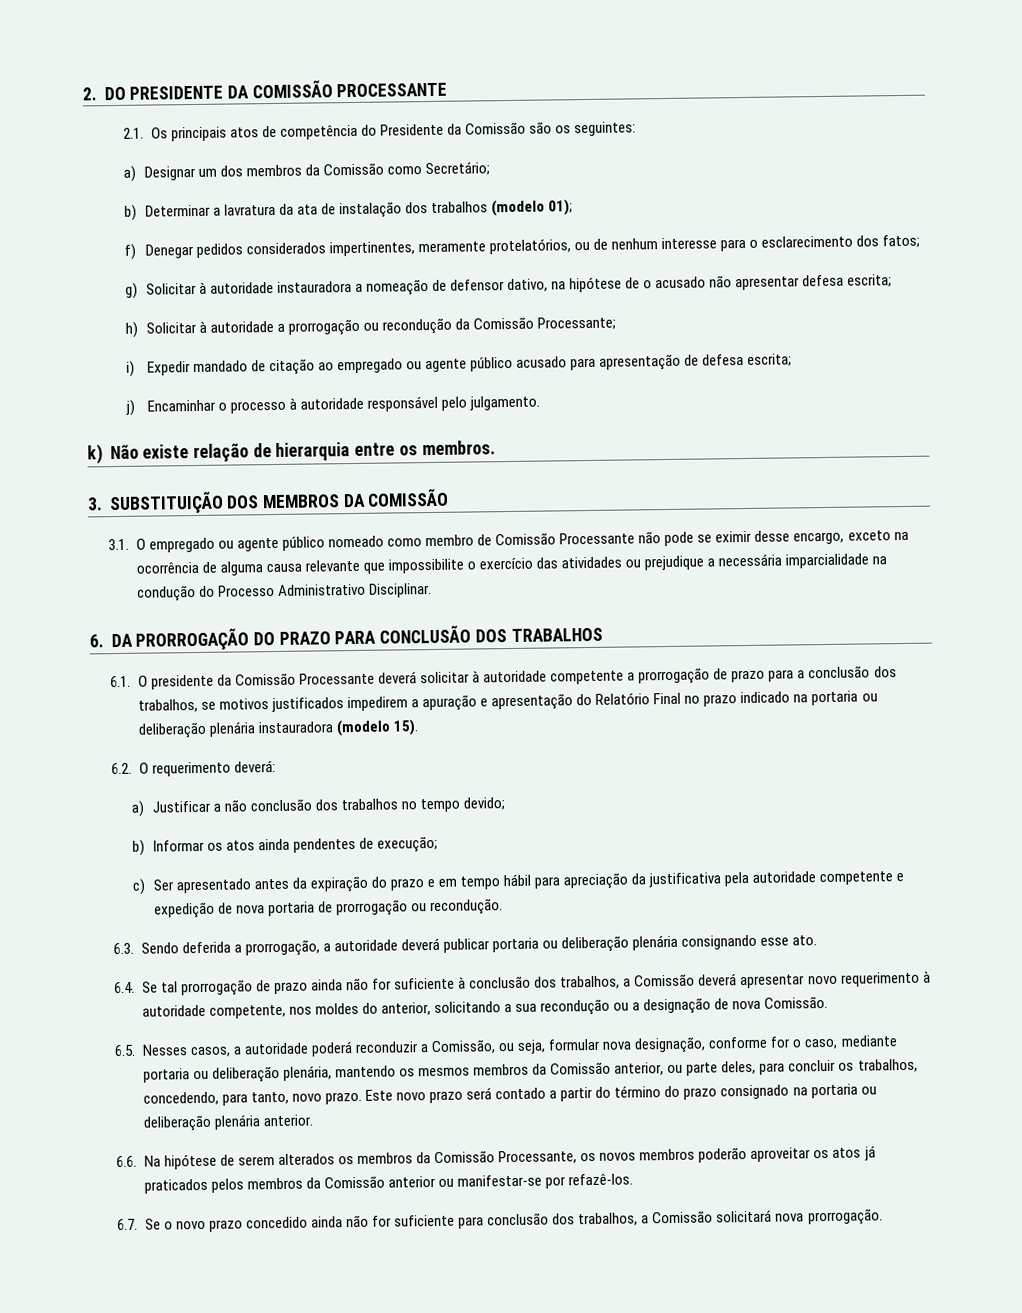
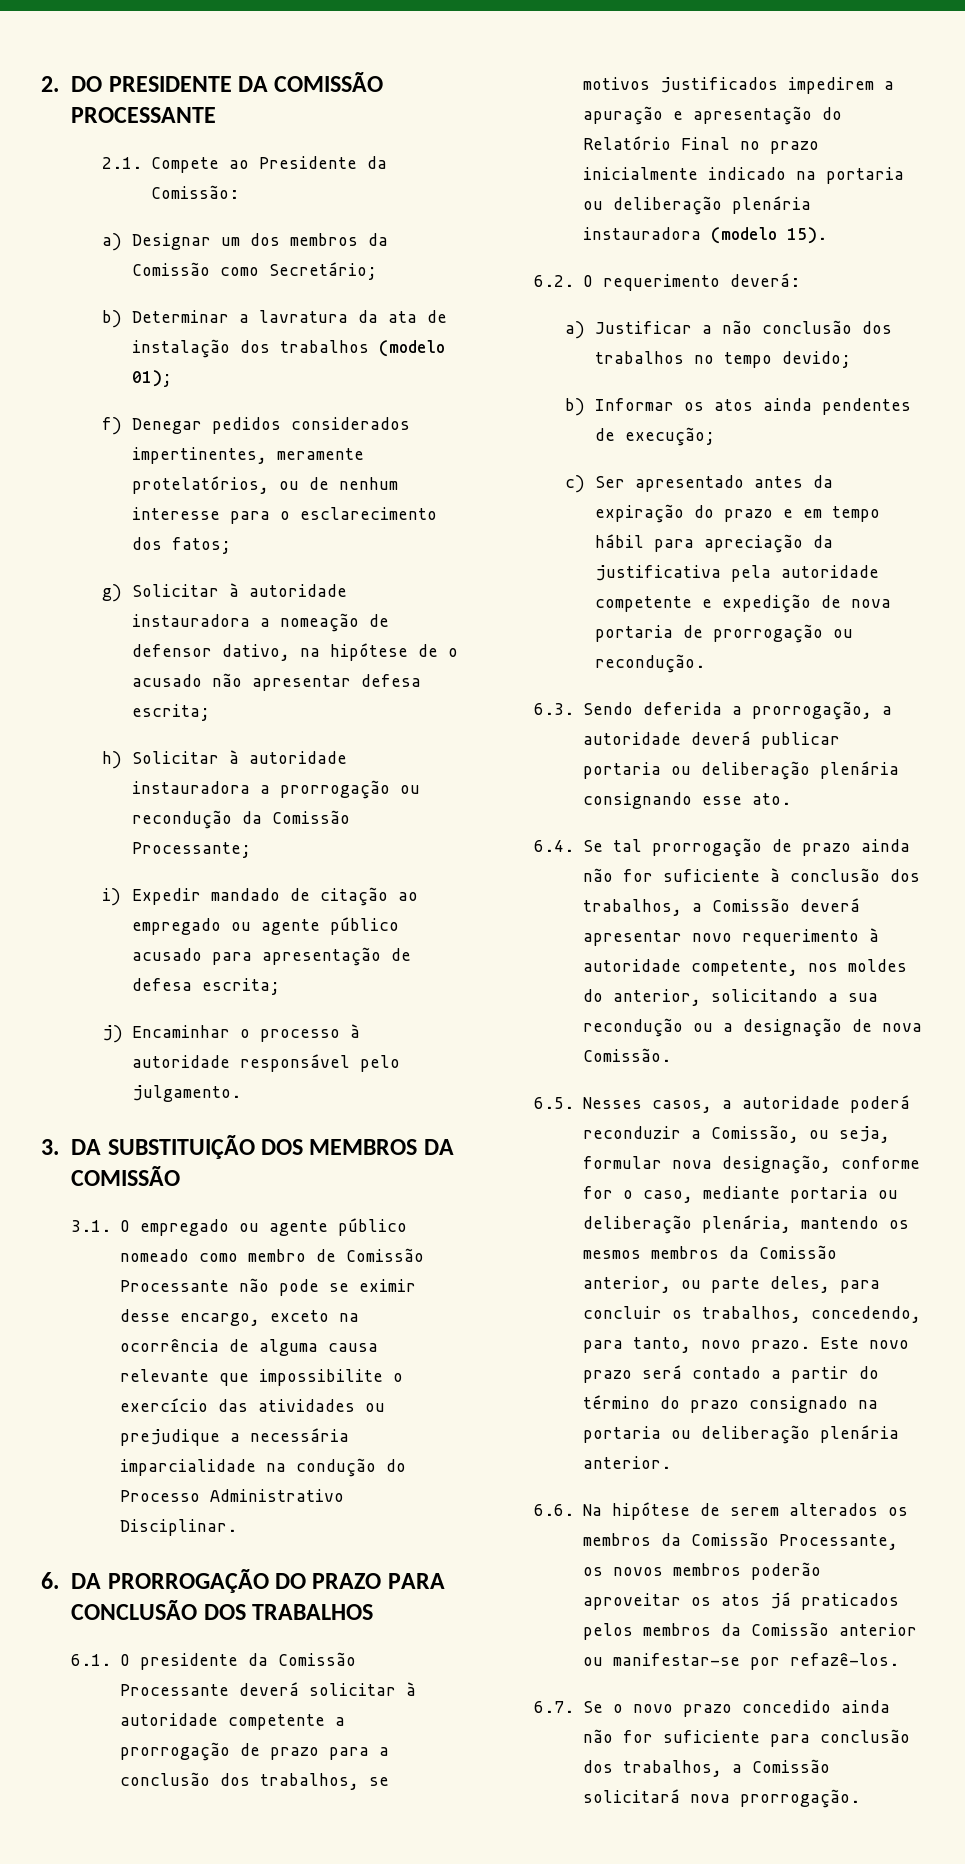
[150,121,637,142] Os principais atos de competência do Presidente da Comissão são os seguintes: -> [150,156,387,173] [150,185,239,199] Compete ao Presidente da Comissão:
(274, 326) none -> [132,781,251,794] instauradora
[87,440,496,465] [87,497,103,511] k) Não existe relação de hierarquia entre os membros. // 3. -> [41,1139,102,1155] 3. DA
(738, 700) none -> [583,167,699,180] inicialmente

